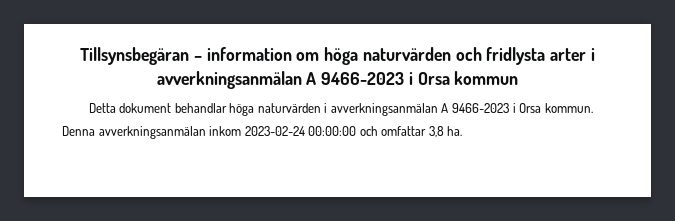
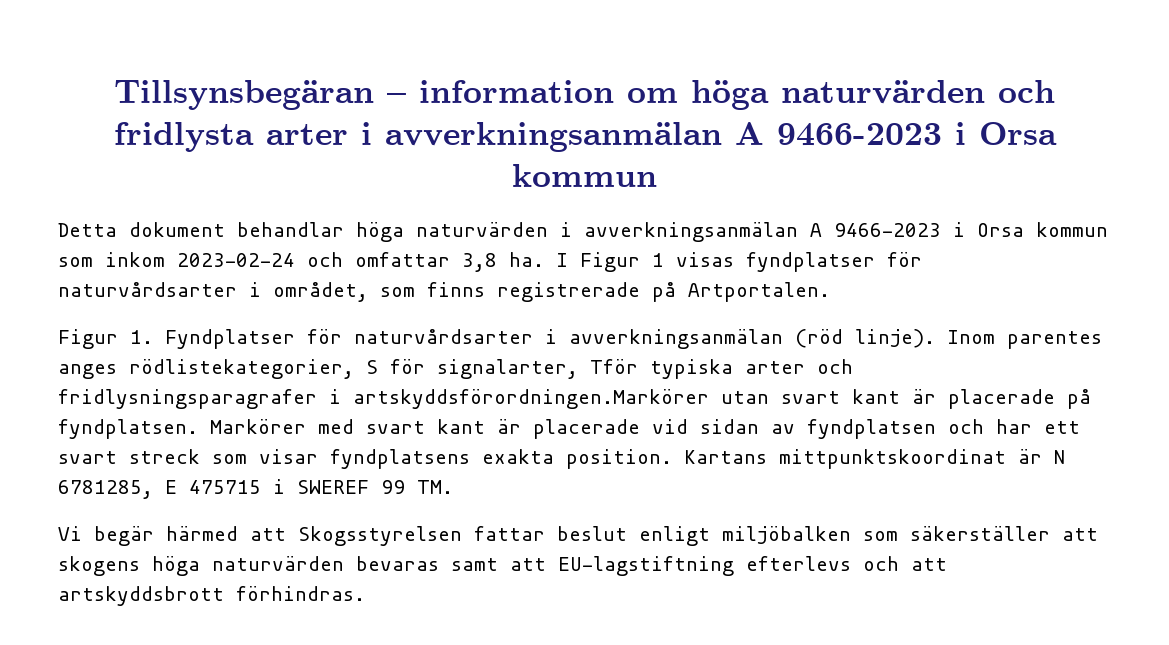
[544,103,593,113] [62,126,206,139] kommun. Denna avverkningsanmälan -> [1036,222,1108,237] [58,257,93,267] kommun som
[308,126,357,136] 00:00:00 -> (295, 260) none
(463, 131) none -> [556,252,922,272] [58,282,830,302] [58,329,1102,349] [58,359,853,379] [58,389,1091,409] [58,419,1080,439] [58,449,1065,469] [58,479,453,499] [58,526,1098,546] [58,556,947,576] [58,586,365,606] I Figur 1 visas fyndplatser för naturvårdsarter i området, som finns registrerade på Artportalen. // Figur 1. Fyndplatser för naturvårdsarter i avverkningsanmälan (röd linje). Inom parentes anges rödlistekategorier, S för signalarter, Tför typiska arter och fridlysningsparagrafer i artskyddsförordningen.Markörer utan svart kant är placerade på fyndplatsen. Markörer med svart kant är placerade vid sidan av fyndplatsen och har ett svart streck som visar fyndplatsens exakta position. Kartans mittpunktskoordinat är N 6781285, E 475715 i SWEREF 99 TM. // Vi begär härmed att Skogsstyrelsen fattar beslut enligt miljöbalken som säkerställer att skogens höga naturvärden bevaras samt att EU-lagstiftning efterlevs och att artskyddsbrott förhindras.

